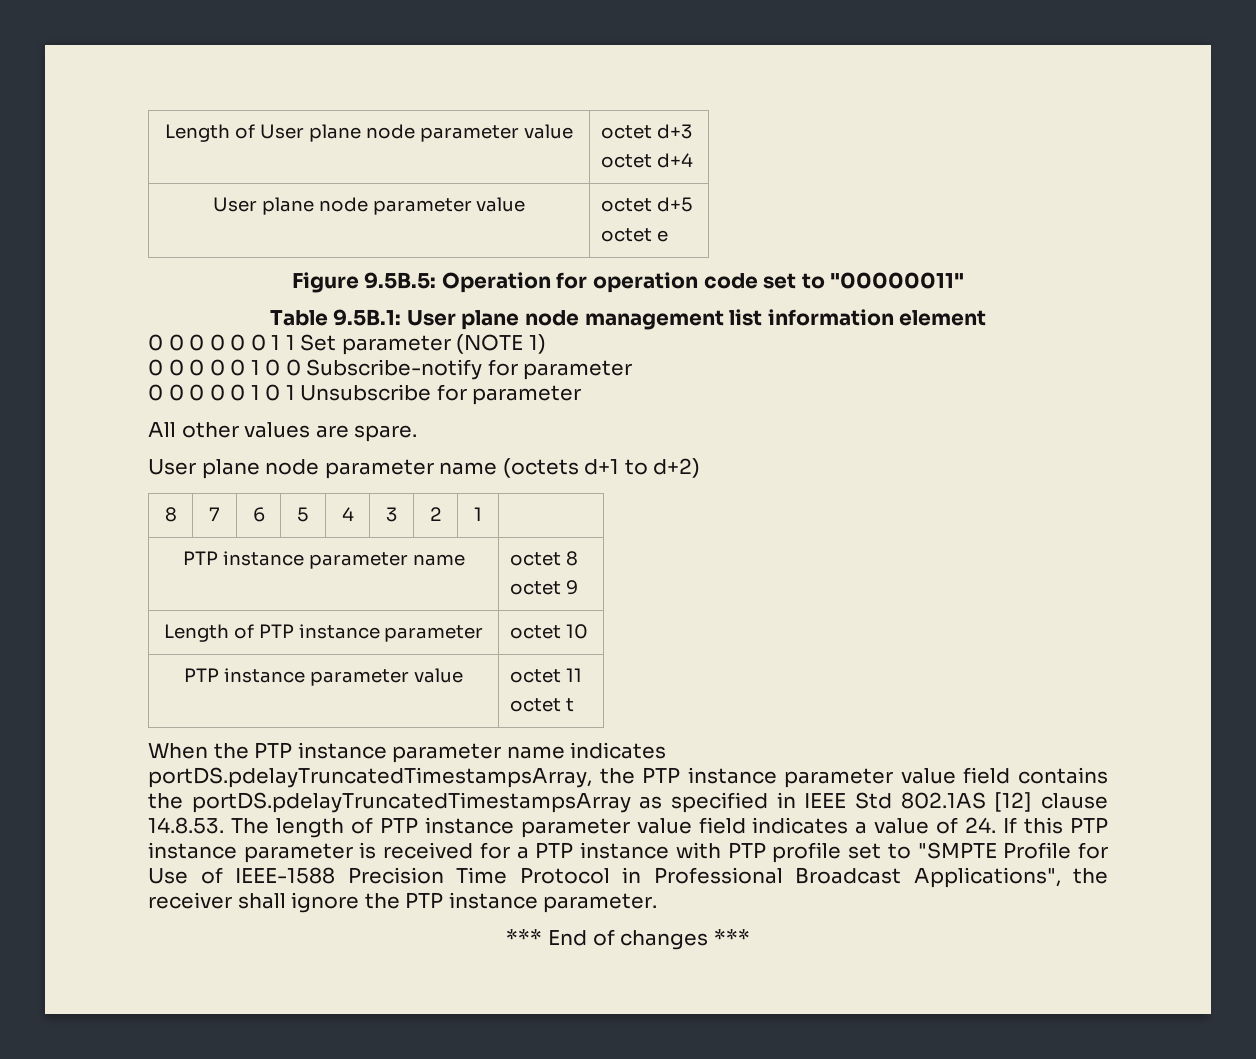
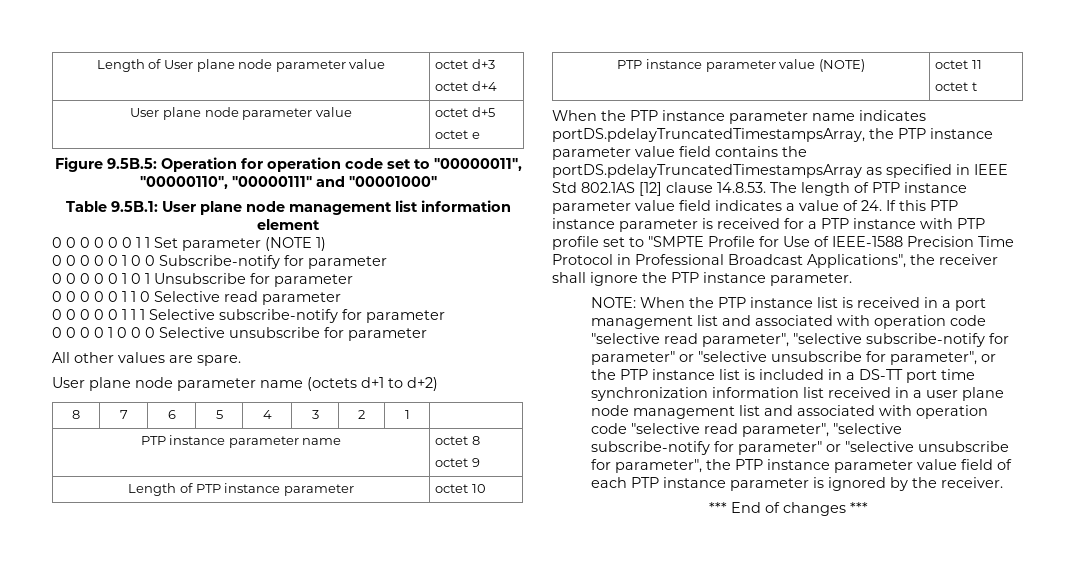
[830,272,965,289] "00000011" -> [433,158,522,171] [139,176,437,189] "00000011", "00000110", "00000111" and "00001000"
(582, 395) none -> [52,291,341,305] [52,309,445,323] [52,327,427,341] // 0 0 0 0 0 1 1 0 Selective read parameter // 0 0 0 0 0 1 1 1 Selective subscribe-notify for parameter // 0 0 0 0 1 0 0 0 Selective unsubscribe for parameter
(463, 675) none -> [818,59,865,72] (NOTE)
(658, 903) none -> [591,297,987,311] [591,315,987,329] [591,333,1010,347] [591,351,997,365] [591,369,976,383] [591,387,1005,401] [591,405,989,419] [591,423,903,437] [591,441,1010,455] [591,459,1013,473] [591,477,1004,491] // NOTE: When the PTP instance list is received in a port management list and associated with operation code "selective read parameter", "selective subscribe-notify for parameter" or "selective unsubscribe for parameter", or the PTP instance list is included in a DS-TT port time synchronization information list received in a user plane node management list and associated with operation code "selective read parameter", "selective subscribe-notify for parameter" or "selective unsubscribe for parameter", the PTP instance parameter value field of each PTP instance parameter is ignored by the receiver.

